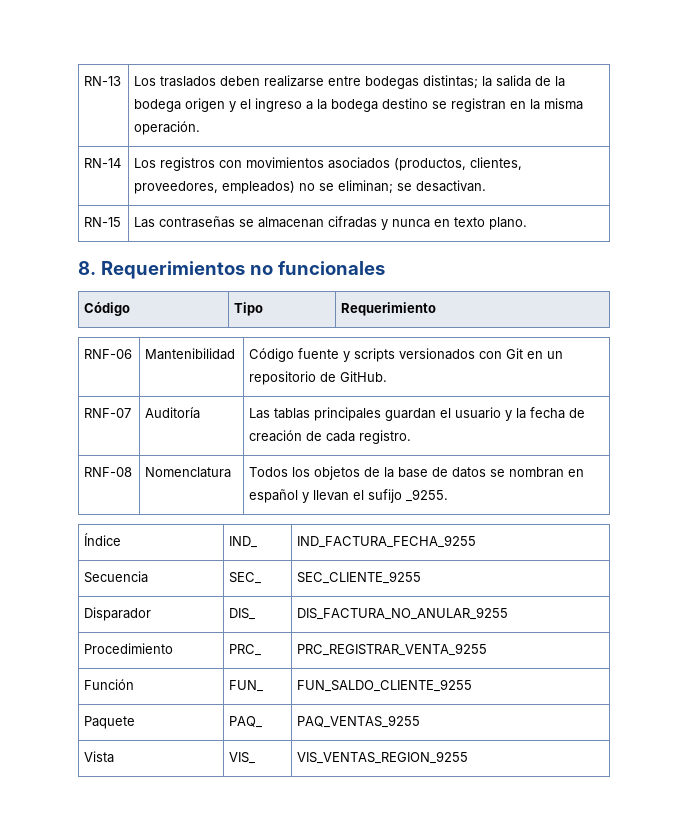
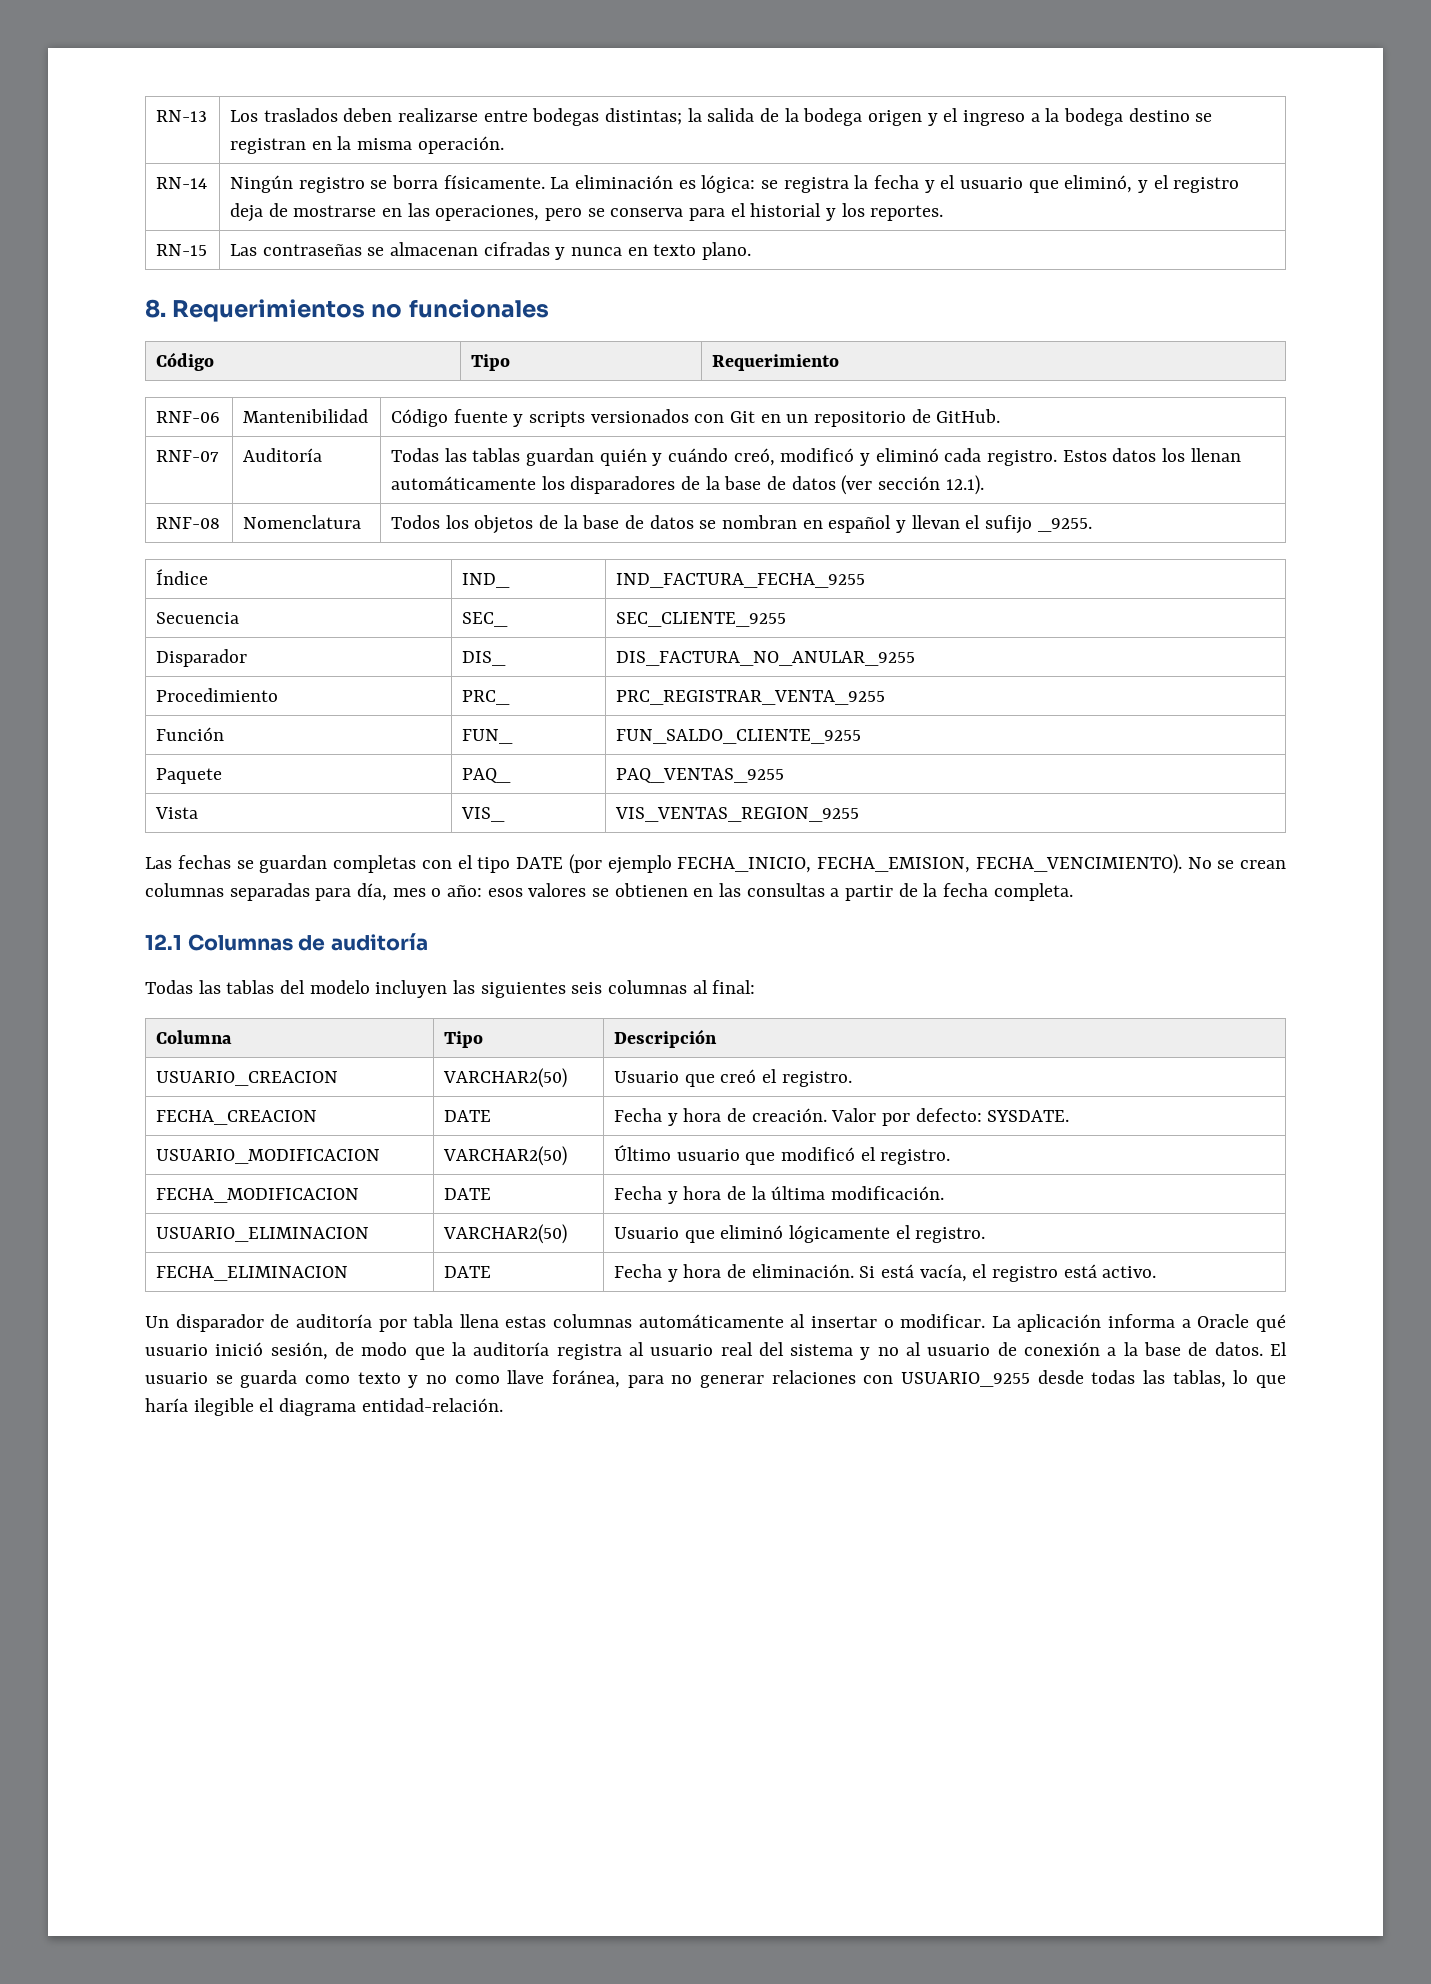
[134,157,523,171] [134,180,487,194] Los registros con movimientos asociados (productos, clientes, proveedores, empleados) no se eliminan; se desactivan. -> [230,175,1240,193] [230,203,944,222] Ningún registro se borra físicamente. La eliminación es lógica: se registra la fecha y el usuario que eliminó, y el registro deja de mostrarse en las operaciones, pero se conserva para el historial y los reportes.
[249,407,586,421] [249,430,412,444] Las tablas principales guardan el usuario y la fecha de creación de cada registro. -> [391,448,1241,466] [391,475,984,495] Todas las tablas guardan quién y cuándo creó, modificó y eliminó cada registro. Estos datos los llenan automáticamente los disparadores de la base de datos (ver sección 12.1).
(469, 757) none -> [145,854,1286,874] [145,883,1073,901] [145,933,428,951] [145,980,756,998] [156,1030,233,1044] [444,1031,484,1048] [614,1029,718,1048] [156,1071,339,1086] [443,1068,568,1088] [614,1069,852,1087] [156,1110,318,1125] [444,1110,492,1122] [614,1108,1070,1126] [156,1149,381,1164] [443,1146,568,1166] [614,1145,951,1165] [156,1188,360,1203] [444,1188,492,1200] [614,1186,945,1204] [156,1227,370,1242] [443,1224,568,1244] [614,1225,986,1243] [156,1266,349,1281] [444,1266,492,1278] [614,1264,1157,1282] [145,1314,1286,1332] [145,1342,1288,1360] [145,1370,1286,1388] [145,1398,503,1416] // Las fechas se guardan completas con el tipo DATE (por ejemplo FECHA_INICIO, FECHA_EMISION, FECHA_VENCIMIENTO). No se crean columnas separadas para día, mes o año: esos valores se obtienen en las consultas a partir de la fecha completa. // 12.1 Columnas de auditoría // Todas las tablas del modelo incluyen las siguientes seis columnas al final: // Columna | Tipo | Descripción // USUARIO_CREACION | VARCHAR2(50) | Usuario que creó el registro. // FECHA_CREACION | DATE | Fecha y hora de creación. Valor por defecto: SYSDATE. // USUARIO_MODIFICACION | VARCHAR2(50) | Último usuario que modificó el registro. // FECHA_MODIFICACION | DATE | Fecha y hora de la última modificación. // USUARIO_ELIMINACION | VARCHAR2(50) | Usuario que eliminó lógicamente el registro. // FECHA_ELIMINACION | DATE | Fecha y hora de eliminación. Si está vacía, el registro está activo. // Un disparador de auditoría por tabla llena estas columnas automáticamente al insertar o modificar. La aplicación informa a Oracle qué usuario inició sesión, de modo que la auditoría registra al usuario real del sistema y no al usuario de conexión a la base de datos. El usuario se guarda como texto y no como llave foránea, para no generar relaciones con USUARIO_9255 desde todas las tablas, lo que haría ilegible el diagrama entidad-relación.

